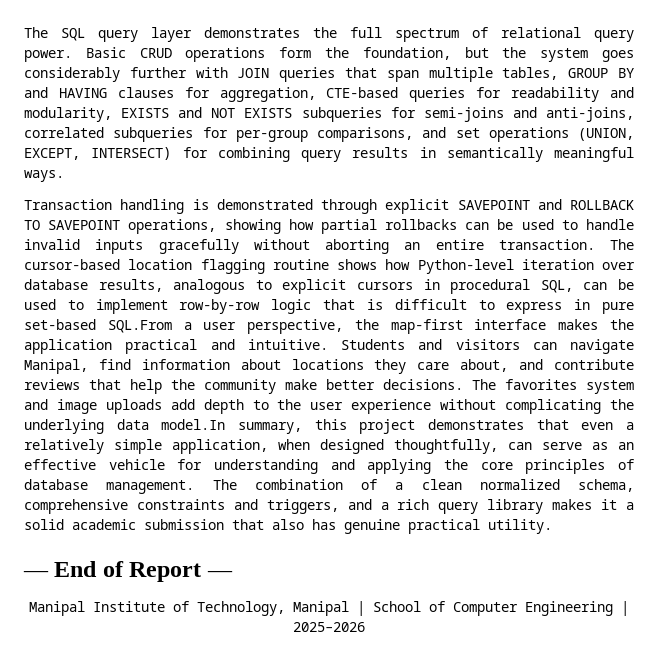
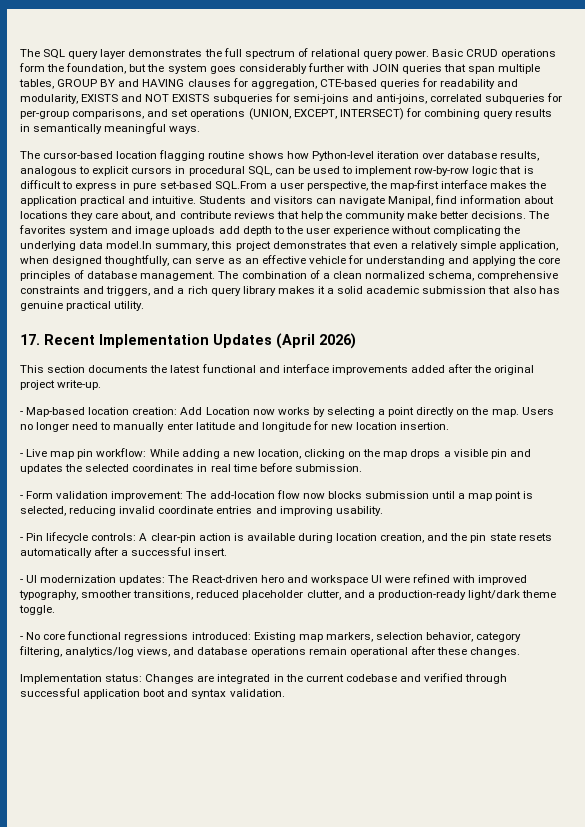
[24,199,634,214] [24,219,634,234] [24,239,595,254] Transaction handling is demonstrated through explicit SAVEPOINT and ROLLBACK TO SAVEPOINT operations, showing how partial rollbacks can be used to handle invalid inputs gracefully without aborting an entire transaction. -> (201, 130) none
[23,561,233,582] [29,601,629,616] [293,622,365,632] — End of Report — // Manipal Institute of Technology, Manipal | School of Computer Engineering | 2025–2026 -> [20,333,356,349] [20,364,535,375] [20,380,102,390] [20,407,554,417] [20,421,450,432] [20,448,531,459] [20,463,362,474] [20,490,534,501] [20,506,383,516] [20,532,552,543] [20,547,228,558] [20,574,528,585] [19,590,557,600] [19,605,55,615] [20,631,522,642] [19,646,521,657] [20,673,508,684] [20,688,285,699] 17. Recent Implementation Updates (April 2026) // This section documents the latest functional and interface improvements added after the original project write-up. // - Map-based location creation: Add Location now works by selecting a point directly on the map. Users no longer need to manually enter latitude and longitude for new location insertion. // - Live map pin workflow: While adding a new location, clicking on the map drops a visible pin and updates the selected coordinates in real time before submission. // - Form validation improvement: The add-location flow now blocks submission until a map point is selected, reducing invalid coordinate entries and improving usability. // - Pin lifecycle controls: A clear-pin action is available during location creation, and the pin state resets automatically after a successful insert. // - UI modernization updates: The React-driven hero and workspace UI were refined with improved typography, smoother transitions, reduced placeholder clutter, and a production-ready light/dark theme toggle. // - No core functional regressions introduced: Existing map markers, selection behavior, category filtering, analytics/log views, and database operations remain operational after these changes. // Implementation status: Changes are integrated in the current codebase and verified through successful application boot and syntax validation.

